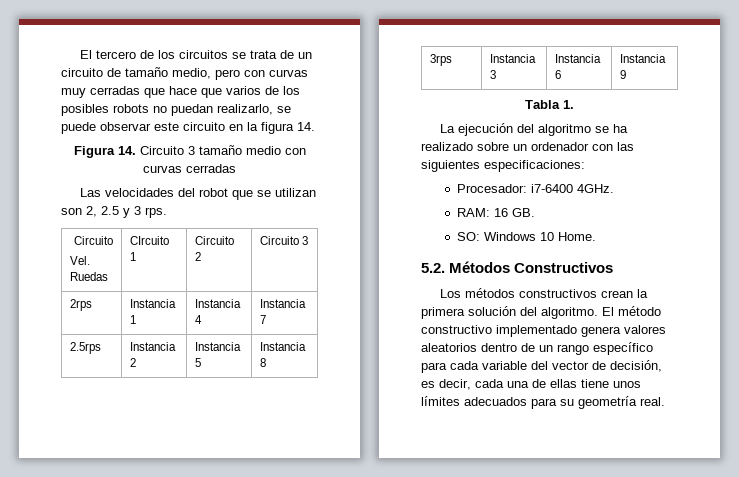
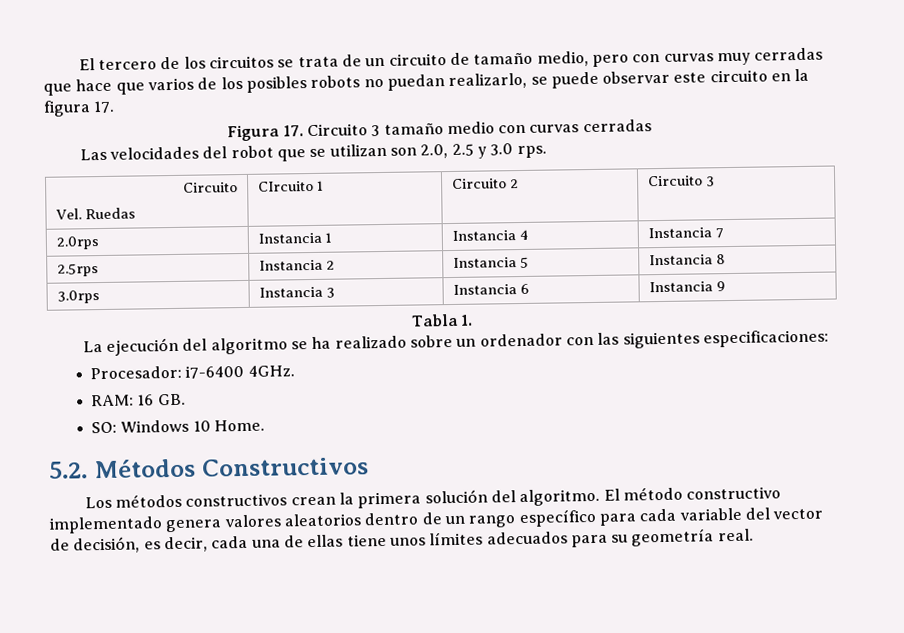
[297,122,315,131] 14. -> [93,100,116,114] 17.
[117,146,136,155] 14. -> [282,125,304,137] 17.
[86,206,97,217] 2, -> [420,144,449,159] 2.0,
[134,206,141,215] 3 -> [490,143,514,156] 3.0
[69,299,92,311] 2rps -> [56,236,100,250] 2.0rps
[429,54,452,66] 3rps -> [57,290,101,304] 3.0rps

